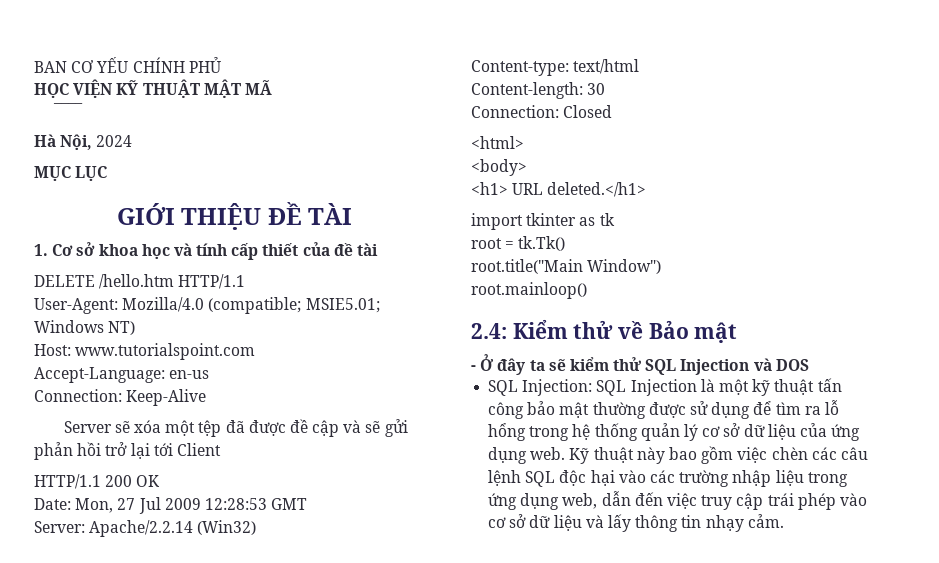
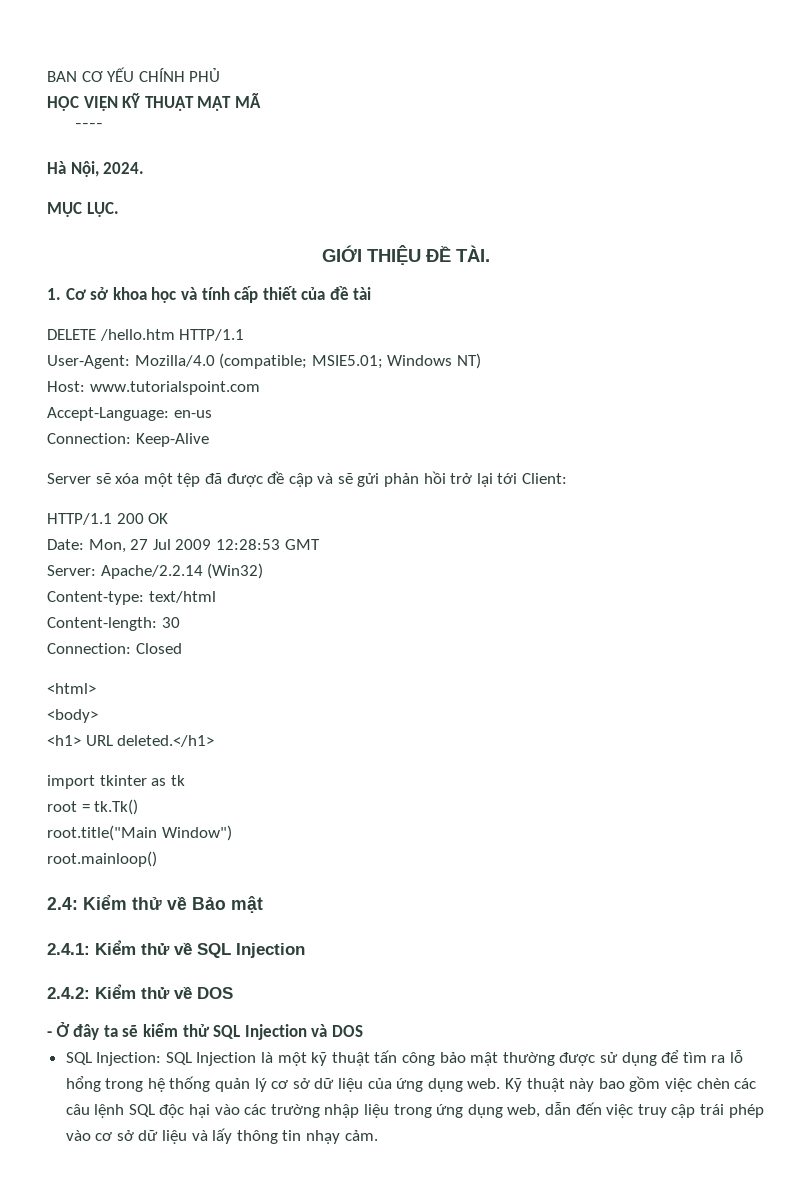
[96,135,133,147] 2024 -> [103,162,145,174] 2024.
[75,166,108,181] LỤC -> [86,202,119,217] LỤC.
[308,203,353,225] TÀI -> [456,245,490,262] TÀI.
[176,443,221,456] Client -> [522,473,568,484] Client:
(738, 332) none -> [47,940,305,958] [47,984,233,999] // 2.4.1: Kiểm thử về SQL Injection // 2.4.2: Kiểm thử về DOS

